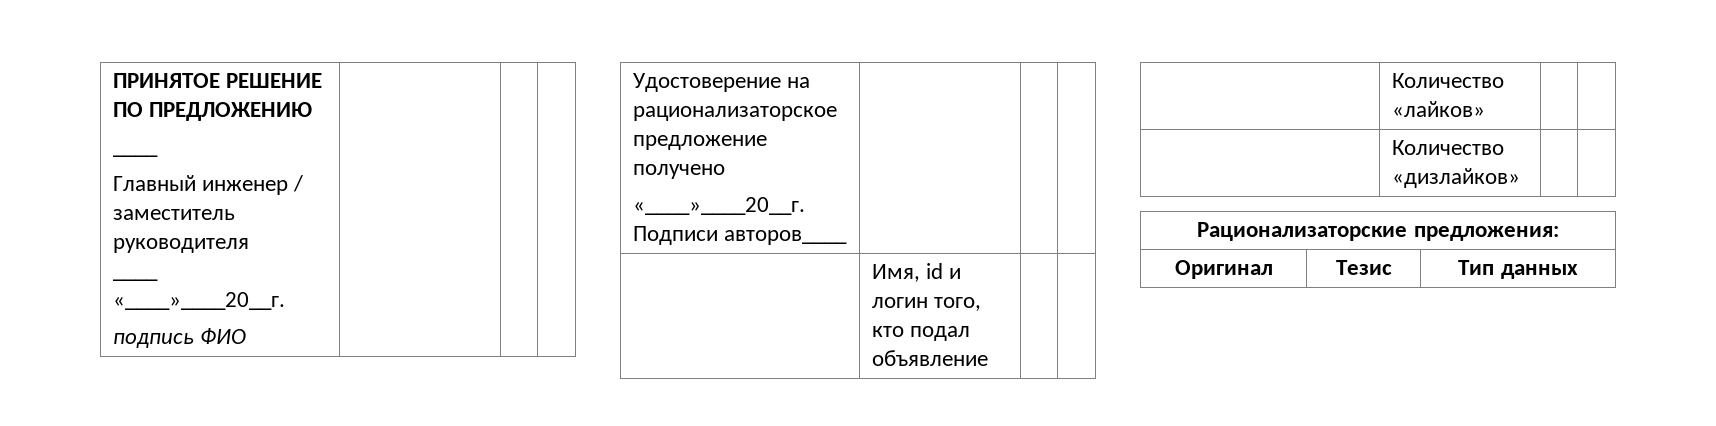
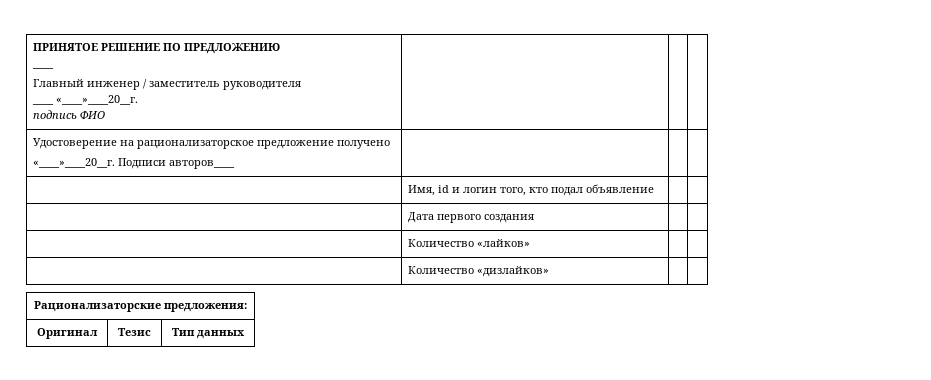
(988, 358) none -> [408,212,535,223] // | Дата первого создания | |

